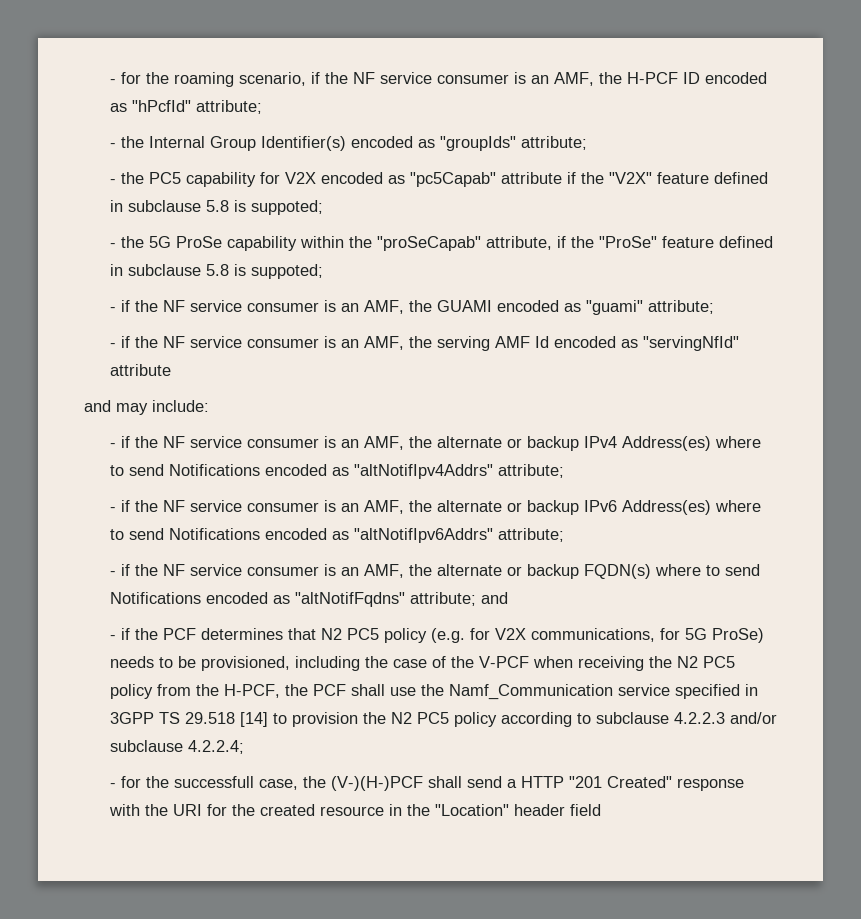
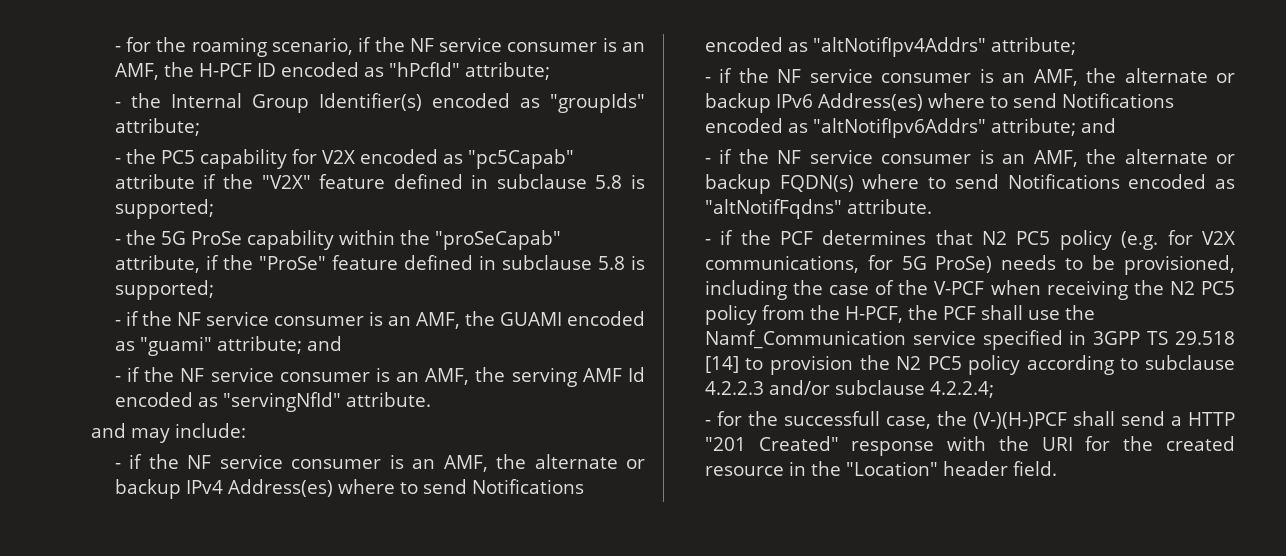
[250,200,323,215] suppoted; -> [114,199,214,219] supported;
[250,264,323,279] suppoted; -> [114,280,214,300] supported;
(714, 307) none -> [306,336,342,351] and
[109,364,171,376] attribute -> [345,392,431,407] attribute.
(564, 535) none -> [1080,118,1116,133] and
[409,592,508,606] attribute; and -> [846,199,932,214] attribute.
[569,804,601,816] field -> [1012,461,1057,476] field.

